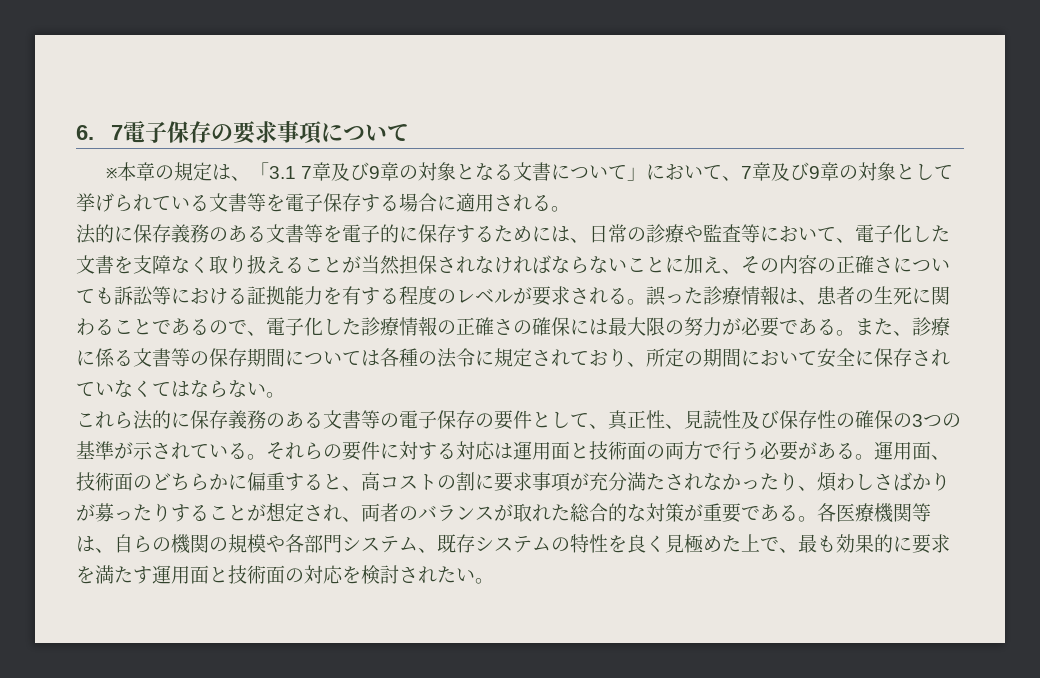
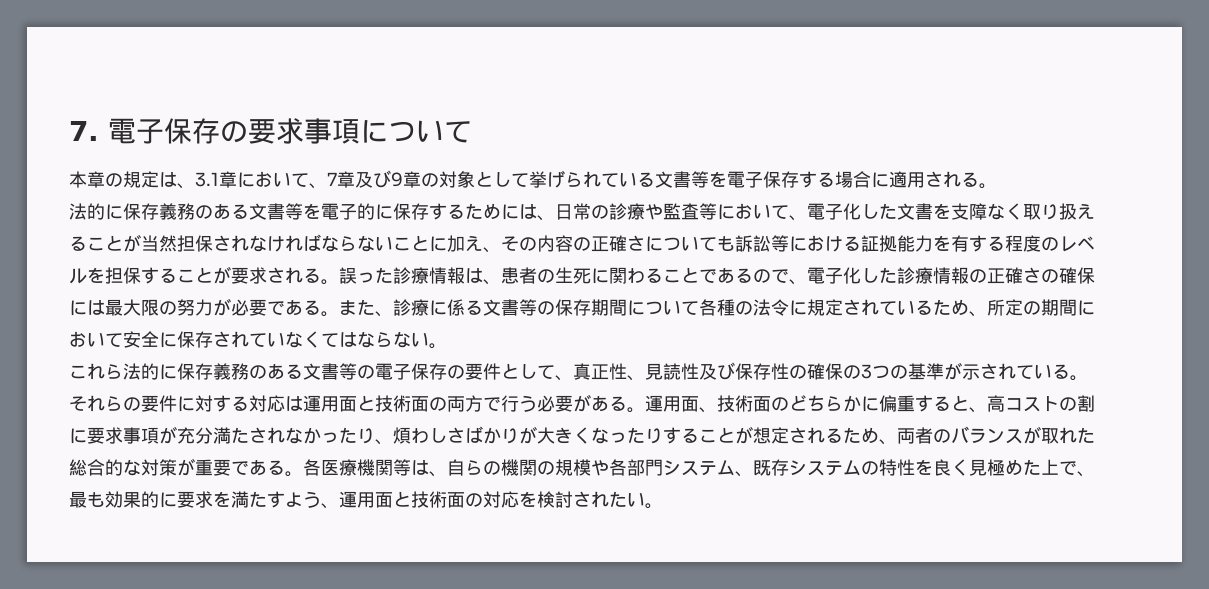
[76,125,123,140] 6. 7 -> [69,121,99,141] 7.
[106,167,118,179] ※ -> (472, 132) none
[250,162,647,181] 「3.1 7章及び9章の対象となる文書について」 -> [195,171,237,188] 3.1章
(513, 296) none -> [87,267,213,284] を担保すること
[361,350,380,366] は -> (699, 308) none
[589,348,627,367] おり -> [897,299,969,315] いるため
[95,503,114,522] 募 -> [537,427,609,444] 大きくな
(342, 512) none -> [825,427,879,443] るため
(152, 575) none -> [285,491,339,509] よう、

